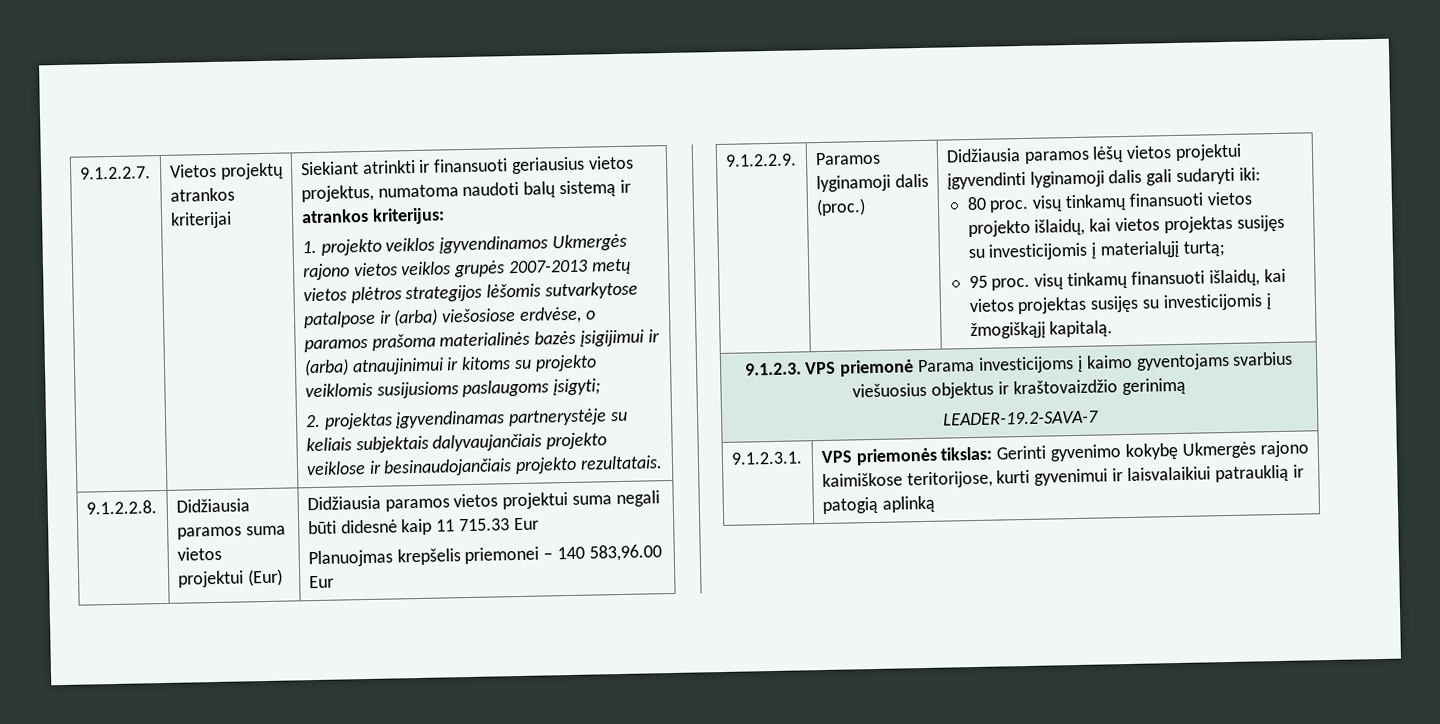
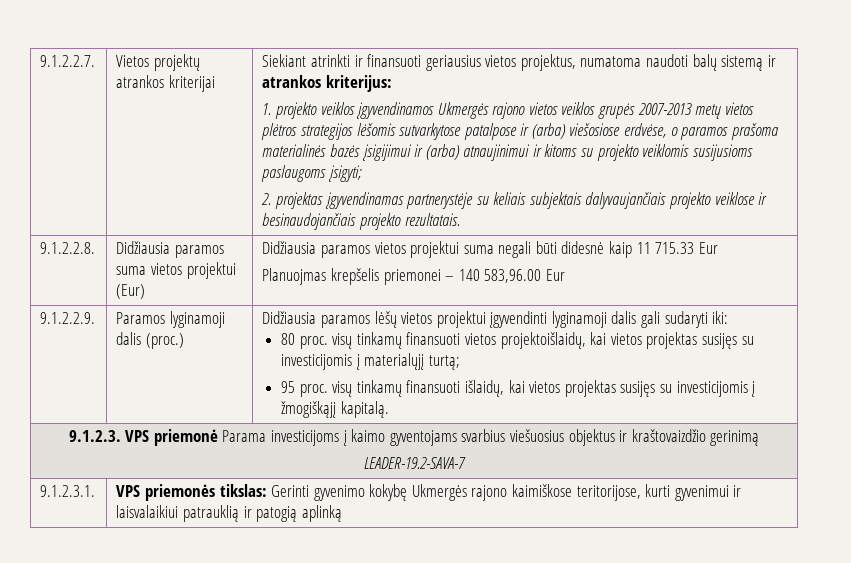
[967,218,1086,238] projekto išlaidų, -> [500,332,586,349] projektoišlaidų,

